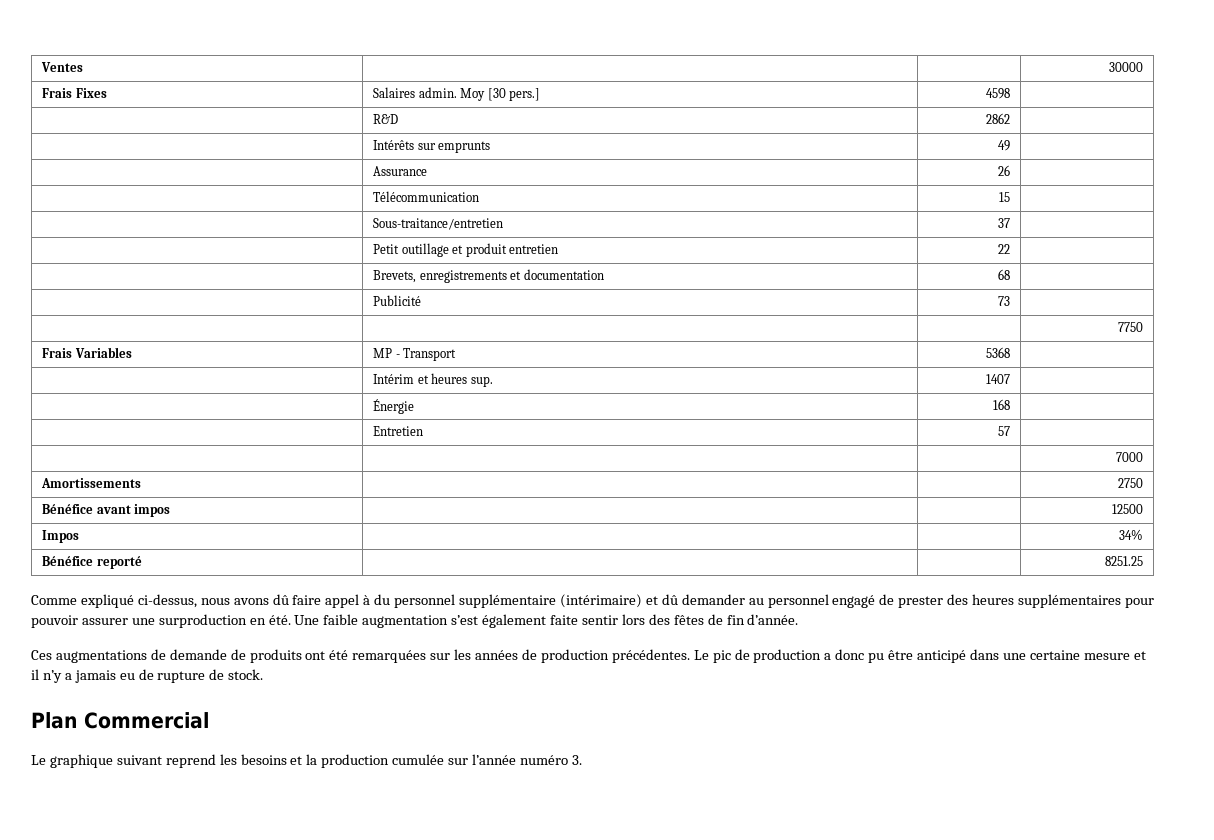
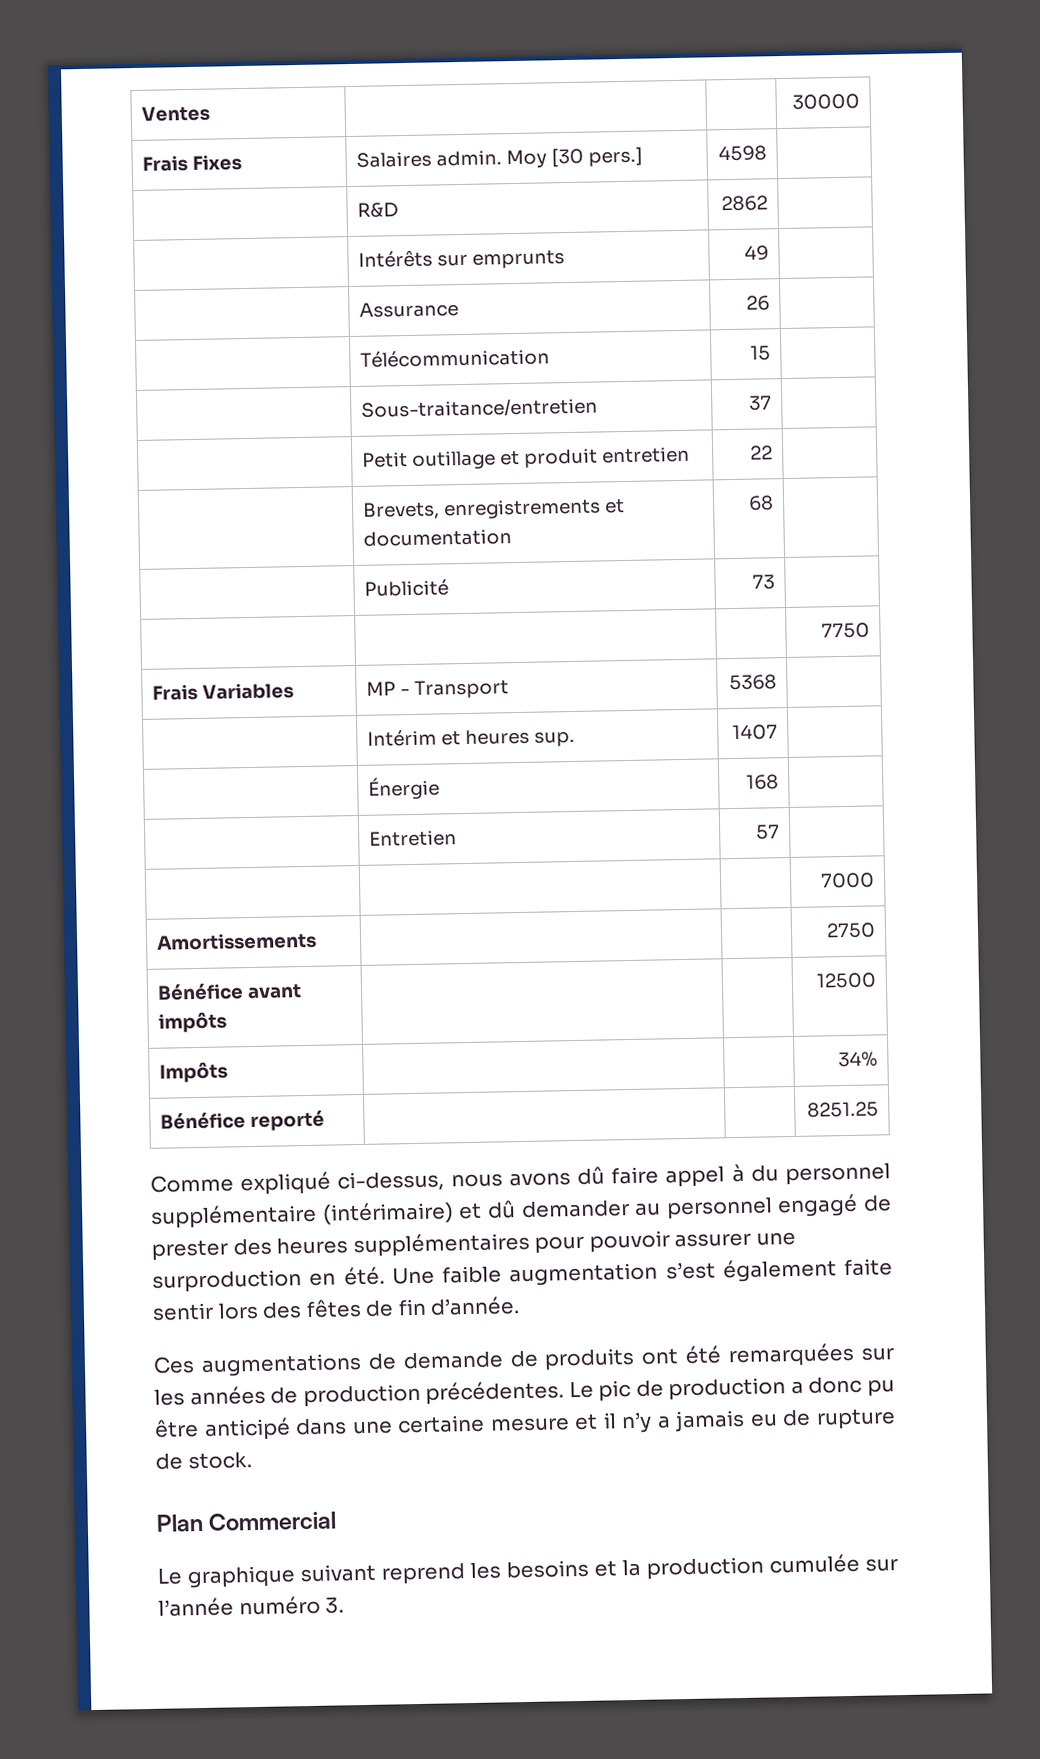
[134,504,171,517] impos -> [157,1011,227,1033] impôts
[42,530,80,543] Impos -> [158,1061,228,1083] Impôts

